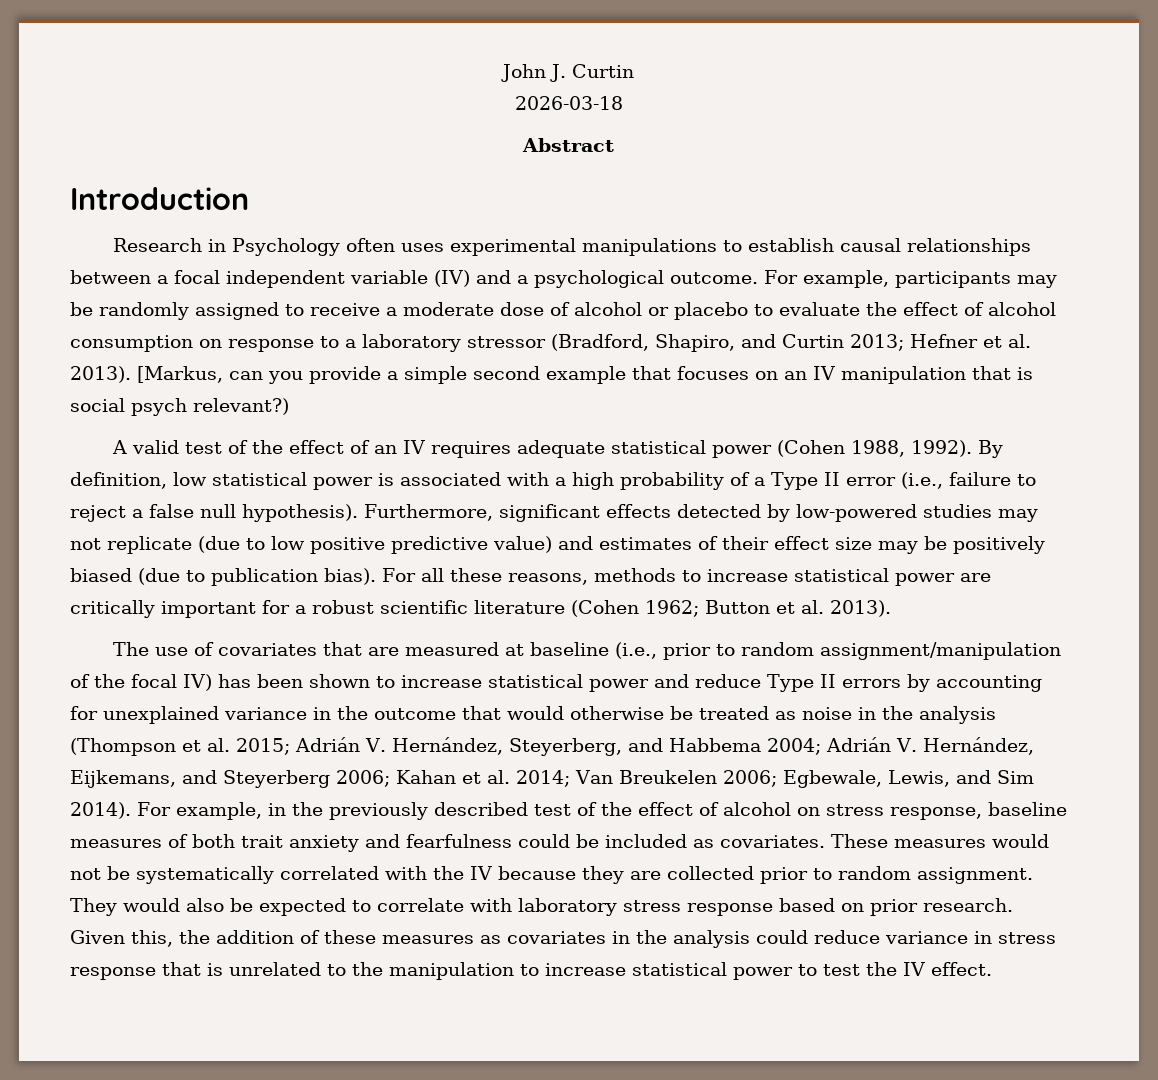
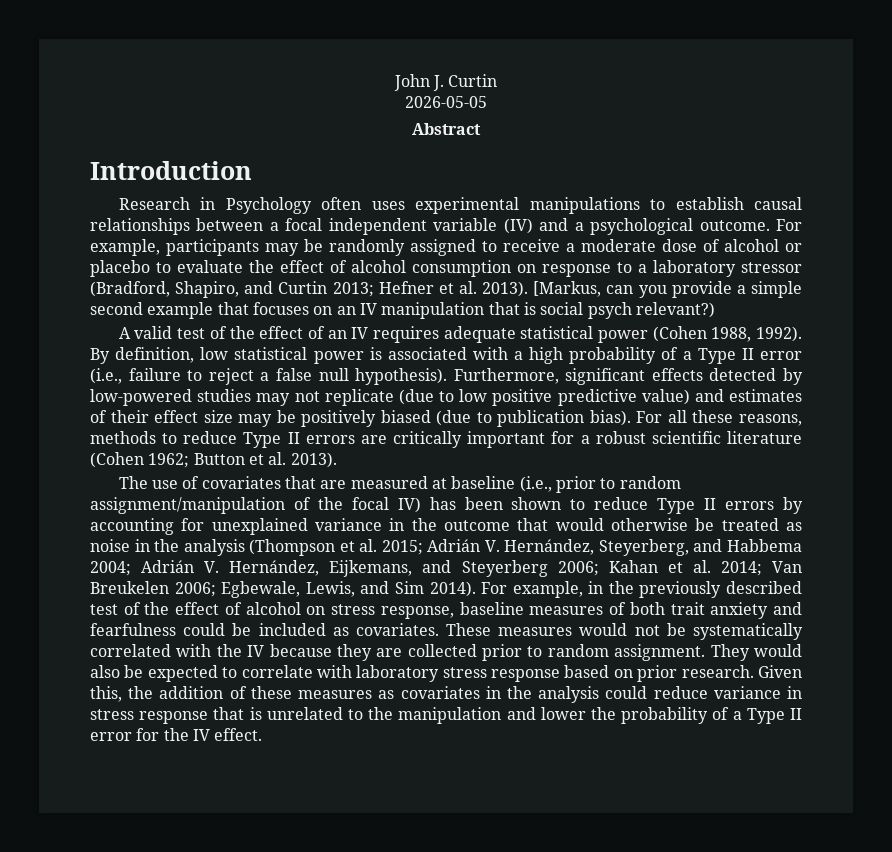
[514,96,623,110] 2026-03-18 -> [405,96,487,108] 2026-05-05
[706,568,955,586] increase statistical power -> [183,431,355,448] reduce Type II errors
[401,674,689,692] increase statistical power and -> (586, 504) none
[520,962,860,980] to increase statistical power to test -> [506,707,803,724] [90,728,160,741] and lower the probability of a Type II error for

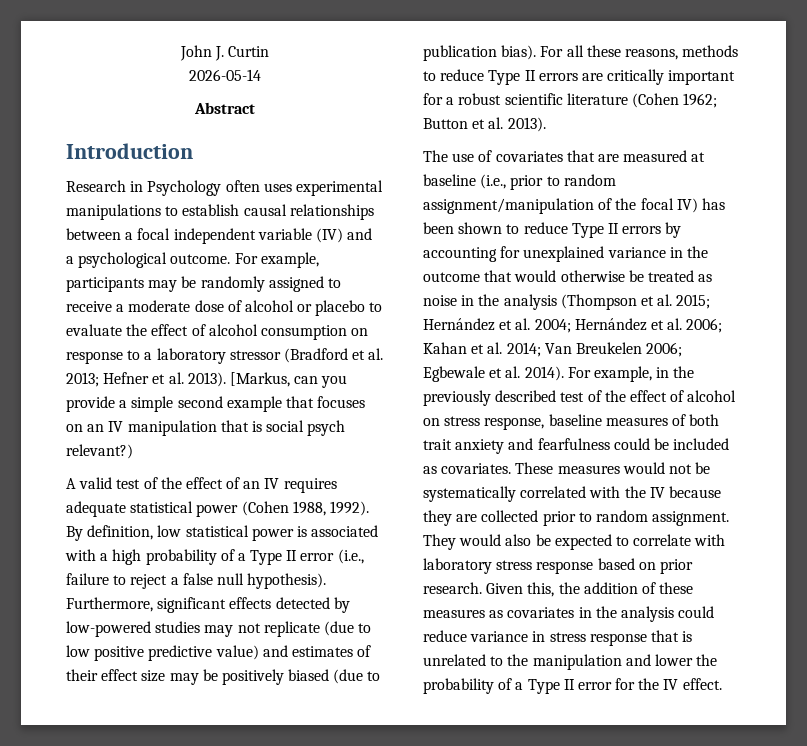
[405,96,487,108] 2026-05-05 -> [189,69,261,81] 2026-05-14
[90,281,328,298] (Bradford, Shapiro, and Curtin -> [283,348,384,363] (Bradford et al.
[427,539,803,556] [90,560,548,577] Adrián V. Hernández, Steyerberg, and Habbema 2004; Adrián V. Hernández, Eijkemans, and Steyerberg -> [423,318,683,333] Hernández et al. 2004; Hernández et al.
[221,581,424,598] Egbewale, Lewis, and Sim -> [423,366,521,382] Egbewale et al.

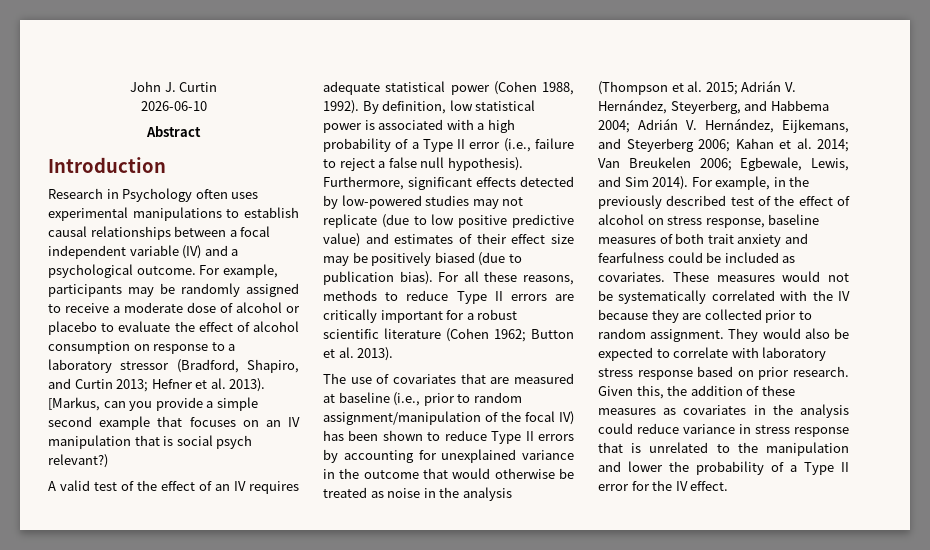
[189,69,261,81] 2026-05-14 -> [140,101,207,111] 2026-06-10
[283,348,384,363] (Bradford et al. -> [176,359,299,373] [48,378,113,389] (Bradford, Shapiro, and Curtin
[423,318,683,333] Hernández et al. 2004; Hernández et al. -> [741,80,796,92] [598,99,829,114] [598,118,849,133] [598,138,694,152] Adrián V. Hernández, Steyerberg, and Habbema 2004; Adrián V. Hernández, Eijkemans, and Steyerberg
[423,366,521,382] Egbewale et al. -> [740,157,849,171] [598,176,649,187] Egbewale, Lewis, and Sim

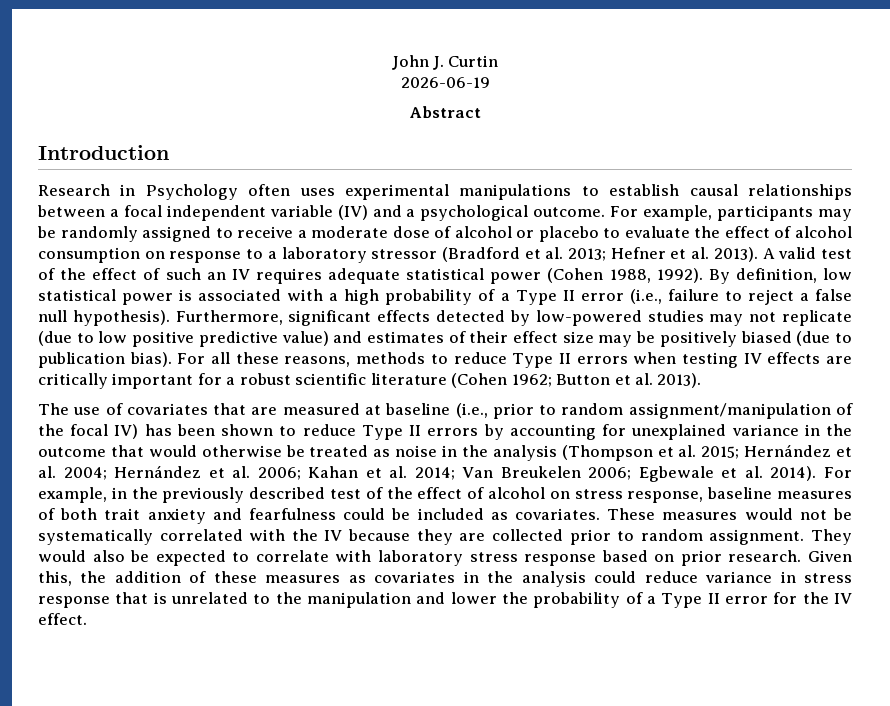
[140,101,207,111] 2026-06-10 -> [400,77,490,88] 2026-06-19
[176,359,299,373] [48,378,113,389] (Bradford, Shapiro, and Curtin -> [441,247,564,262] (Bradford et al.
[48,397,258,411] [48,416,300,430] [48,435,253,449] [48,454,108,468] [Markus, can you provide a simple second example that focuses on an IV manipulation that is social psych relevant?) // -> (758, 254) none
(212, 486) none -> [165,268,201,280] such
(547, 297) none -> [633,352,821,368] when testing IV effects
[741,80,796,92] [598,99,829,114] [598,118,849,133] [598,138,694,152] Adrián V. Hernández, Steyerberg, and Habbema 2004; Adrián V. Hernández, Eijkemans, and Steyerberg -> [744,444,852,457] [38,465,251,480] Hernández et al. 2004; Hernández et al.
[740,157,849,171] [598,176,649,187] Egbewale, Lewis, and Sim -> [638,466,763,482] Egbewale et al.

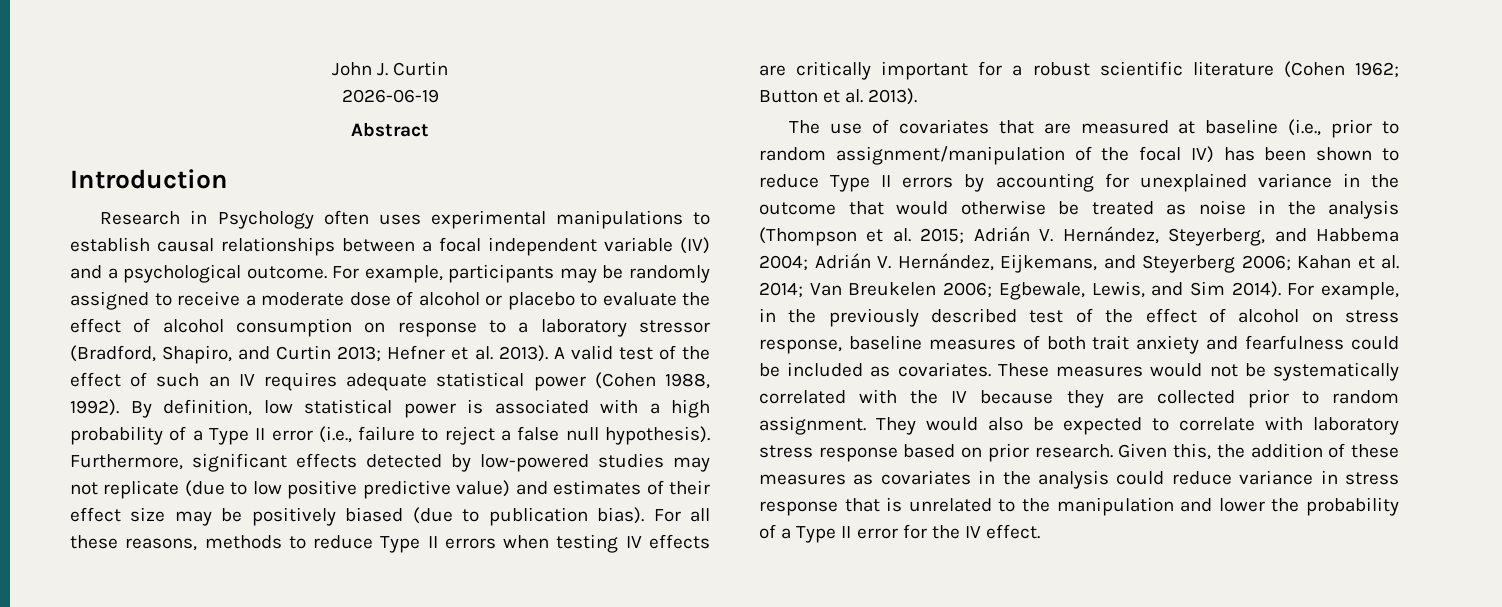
[441,247,564,262] (Bradford et al. -> [70,345,332,364] (Bradford, Shapiro, and Curtin
[744,444,852,457] [38,465,251,480] Hernández et al. 2004; Hernández et al. -> [973,226,1399,246] [759,253,1235,273] Adrián V. Hernández, Steyerberg, and Habbema 2004; Adrián V. Hernández, Eijkemans, and Steyerberg
[638,466,763,482] Egbewale et al. -> [998,281,1225,300] Egbewale, Lewis, and Sim

